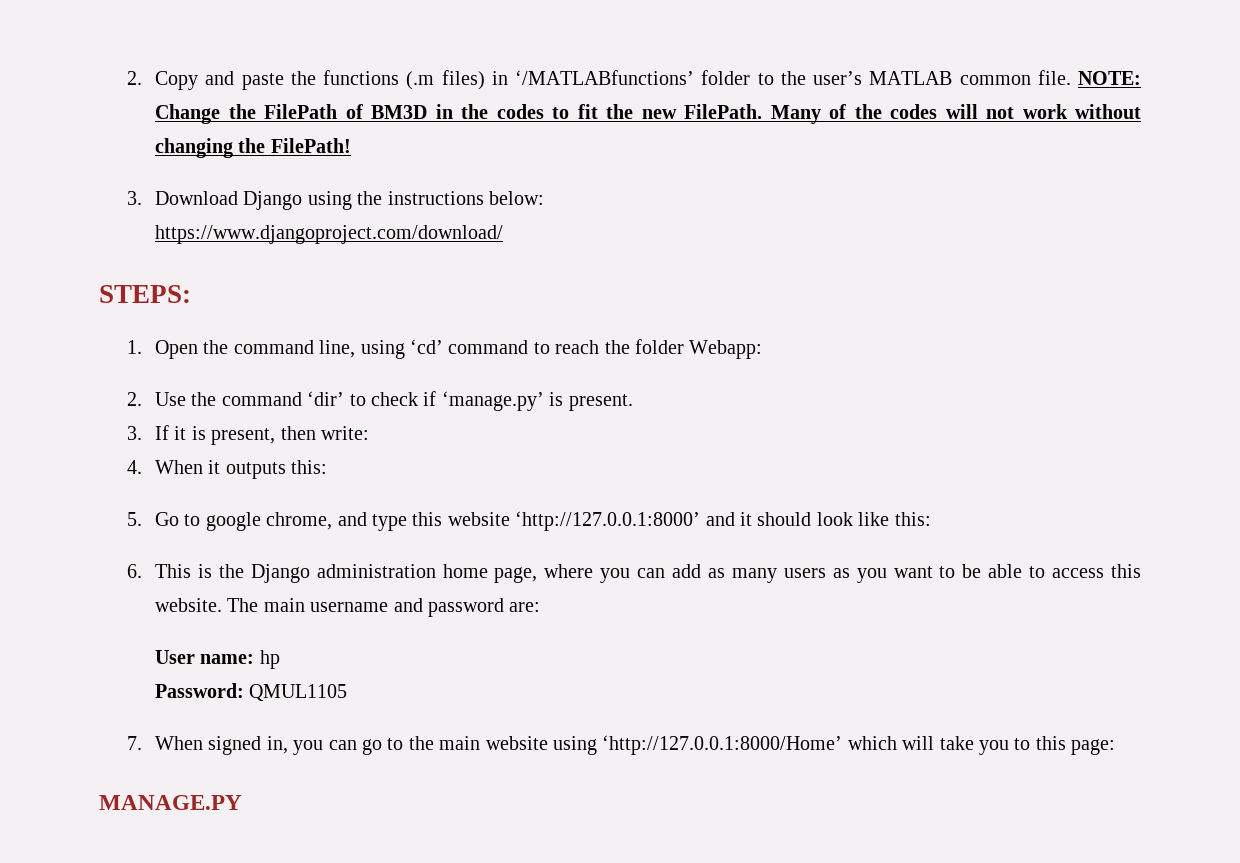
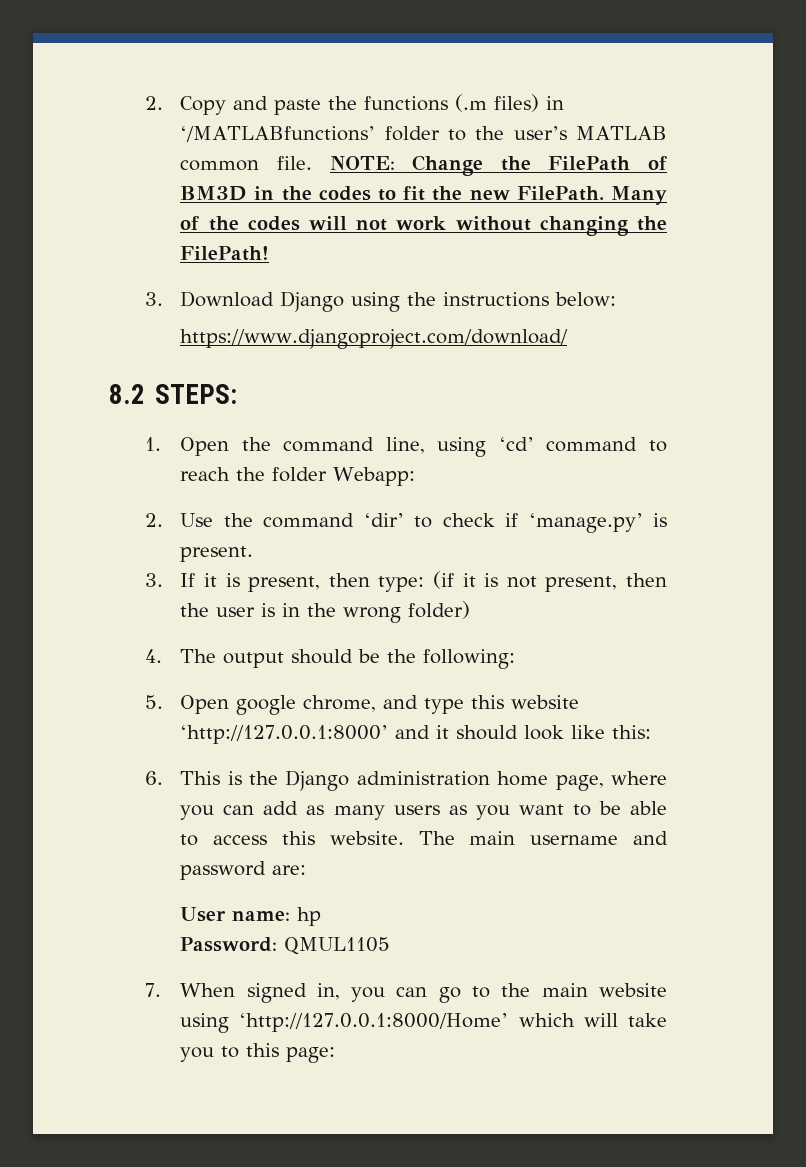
(504, 234) none -> [109,384,145,404] 8.2
[321,426,370,440] [127,460,328,479] write: // 4. When it outputs this: -> [378,571,668,592] [180,601,471,623] [144,649,516,669] type: (if it is not present, then the user is in the wrong folder) // 4. The output should be the following:
[155,512,201,526] Go to -> [180,695,230,714] Open
[99,795,242,810] // MANAGE.PY -> (336, 1055) none

